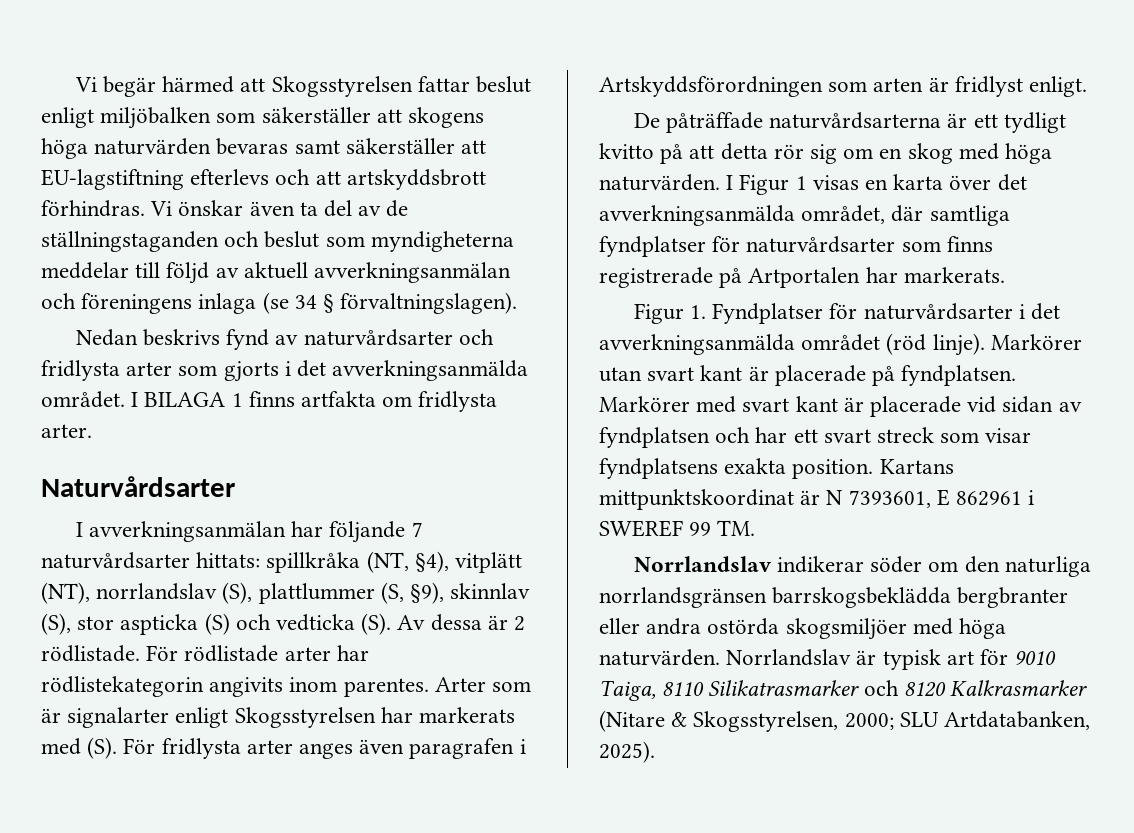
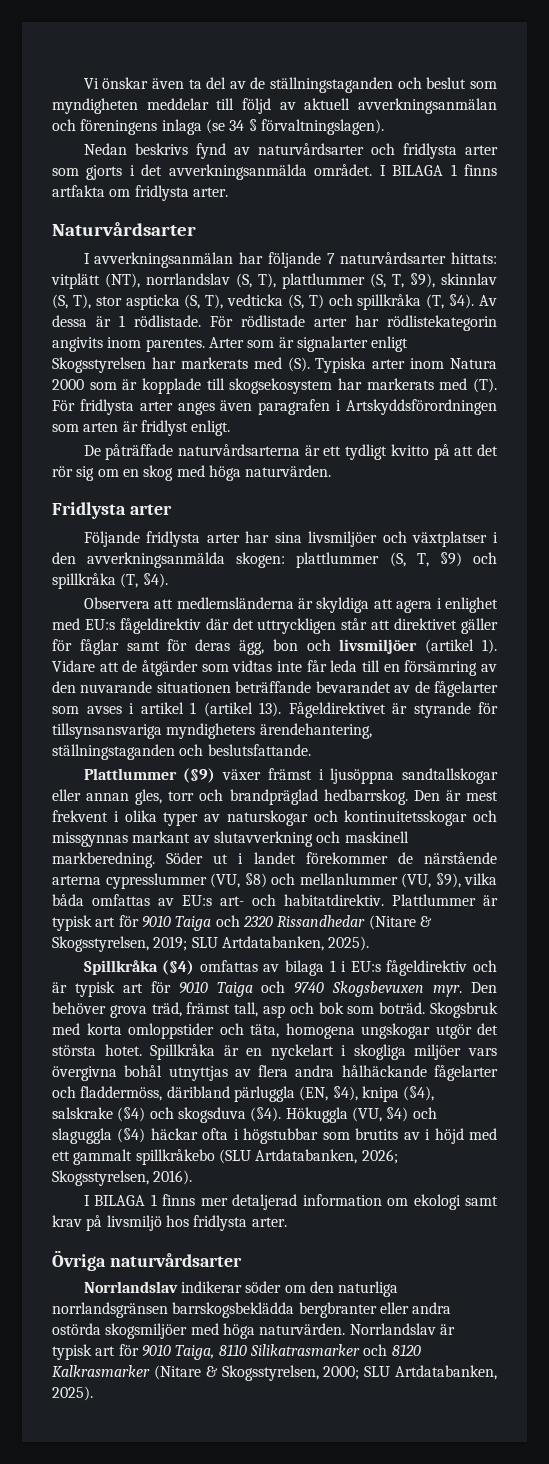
[74,76,532,97] [41,107,485,129] [41,138,487,159] [41,169,486,190] [41,200,173,217] Vi begär härmed att Skogsstyrelsen fattar beslut enligt miljöbalken som säkerställer att skogens höga naturvärden bevaras samt säkerställer att EU-lagstiftning efterlevs och att artskyddsbrott förhindras. Vi -> [83,78,99,89] Vi
[370,231,514,252] myndigheterna -> [52,98,138,114] myndigheten
[266,551,449,573] spillkråka (NT, §4), -> (498, 258) none
[222,582,404,604] (S), plattlummer (S, -> [236,273,404,289] (S, T), plattlummer (S, T,
[41,613,392,635] (S), stor aspticka (S) och vedticka (S). -> [52,294,475,310] (S, T), stor aspticka (S, T), vedticka (S, T) och spillkråka (T, §4).
[514,616,526,631] 2 -> [119,315,125,327] 1
(118, 748) none -> [315,357,497,373] [52,378,498,394] Typiska arter inom Natura 2000 som är kopplade till skogsekosystem har markerats med (T).
[720,143,768,160] detta -> [477,444,499,456] det
[726,174,1027,195] [599,205,1010,226] [599,236,993,257] [599,267,1005,288] [633,303,1061,324] [599,333,1082,356] [599,365,1017,386] [599,396,1082,417] [599,427,1032,448] [599,458,954,479] [599,489,1035,510] [599,520,756,537] I Figur 1 visas en karta över det avverkningsanmälda området, där samtliga fyndplatser för naturvårdsarter som finns registrerade på Artportalen har markerats. // Figur 1. Fyndplatser för naturvårdsarter i det avverkningsanmälda området (röd linje). Markörer utan svart kant är placerade på fyndplatsen. Markörer med svart kant är placerade vid sidan av fyndplatsen och har ett svart streck som visar fyndplatsens exakta position. Kartans mittpunktskoordinat är N 7393601, E 862961 i SWEREF 99 TM. -> [52,502,172,519] [83,531,499,547] [52,552,498,568] [52,573,168,589] [83,597,499,613] [52,618,499,634] [52,639,498,655] [52,660,498,676] [52,681,499,697] [52,702,498,718] [52,723,372,739] [52,744,311,760] [83,768,499,784] [52,789,498,805] [52,810,497,826] [52,831,409,847] [52,852,497,868] [52,873,497,889] [52,894,498,906] [52,915,432,931] [52,936,370,952] [83,960,497,976] [52,981,497,997] [52,1002,499,1018] [52,1023,498,1039] [52,1044,497,1060] [52,1065,498,1081] [52,1086,435,1102] [52,1107,437,1123] [52,1128,497,1144] [52,1149,398,1165] [52,1170,193,1186] [83,1194,499,1210] [52,1215,287,1231] [52,1250,242,1271] // Fridlysta arter // Följande fridlysta arter har sina livsmiljöer och växtplatser i den avverkningsanmälda skogen: plattlummer (S, T, §9) och spillkråka (T, §4). // Observera att medlemsländerna är skyldiga att agera i enlighet med EU:s fågeldirektiv där det uttryckligen står att direktivet gäller för fåglar samt för deras ägg, bon och livsmiljöer (artikel 1). Vidare att de åtgärder som vidtas inte får leda till en försämring av den nuvarande situationen beträffande bevarandet av de fågelarter som avses i artikel 1 (artikel 13). Fågeldirektivet är styrande för tillsynsansvariga myndigheters ärendehantering, ställningstaganden och beslutsfattande. // Plattlummer (§9) växer främst i ljusöppna sandtallskogar eller annan gles, torr och brandpräglad hedbarrskog. Den är mest frekvent i olika typer av naturskogar och kontinuitetsskogar och missgynnas markant av slutavverkning och maskinell markberedning. Söder ut i landet förekommer de närstående arterna cypresslummer (VU, §8) och mellanlummer (VU, §9), vilka båda omfattas av EU:s art- och habitatdirektiv. Plattlummer är typisk art för 9010 Taiga och 2320 Rissandhedar (Nitare & Skogsstyrelsen, 2019; SLU Artdatabanken, 2025). // Spillkråka (§4) omfattas av bilaga 1 i EU:s fågeldirektiv och är typisk art för 9010 Taiga och 9740 Skogsbevuxen myr. Den behöver grova träd, främst tall, asp och bok som boträd. Skogsbruk med korta omloppstider och täta, homogena ungskogar utgör det största hotet. Spillkråka är en nyckelart i skogliga miljöer vars övergivna bohål utnyttjas av flera andra hålhäckande fågelarter och fladdermöss, däribland pärluggla (EN, §4), knipa (§4), salskrake (§4) och skogsduva (§4). Hökuggla (VU, §4) och slaguggla (§4) häckar ofta i högstubbar som brutits av i höjd med ett gammalt spillkråkebo (SLU Artdatabanken, 2026; Skogsstyrelsen, 2016). // I BILAGA 1 finns mer detaljerad information om ekologi samt krav på livsmiljö hos fridlysta arter. // Övriga naturvårdsarter

